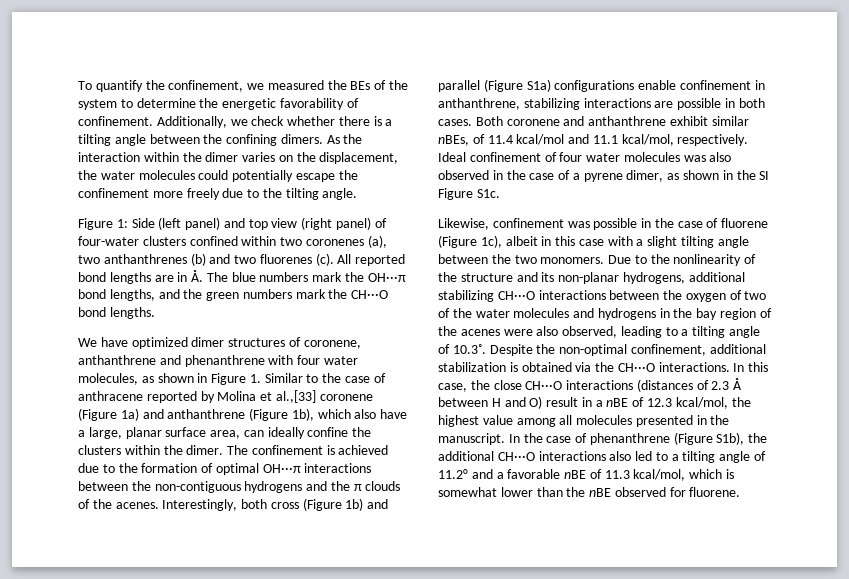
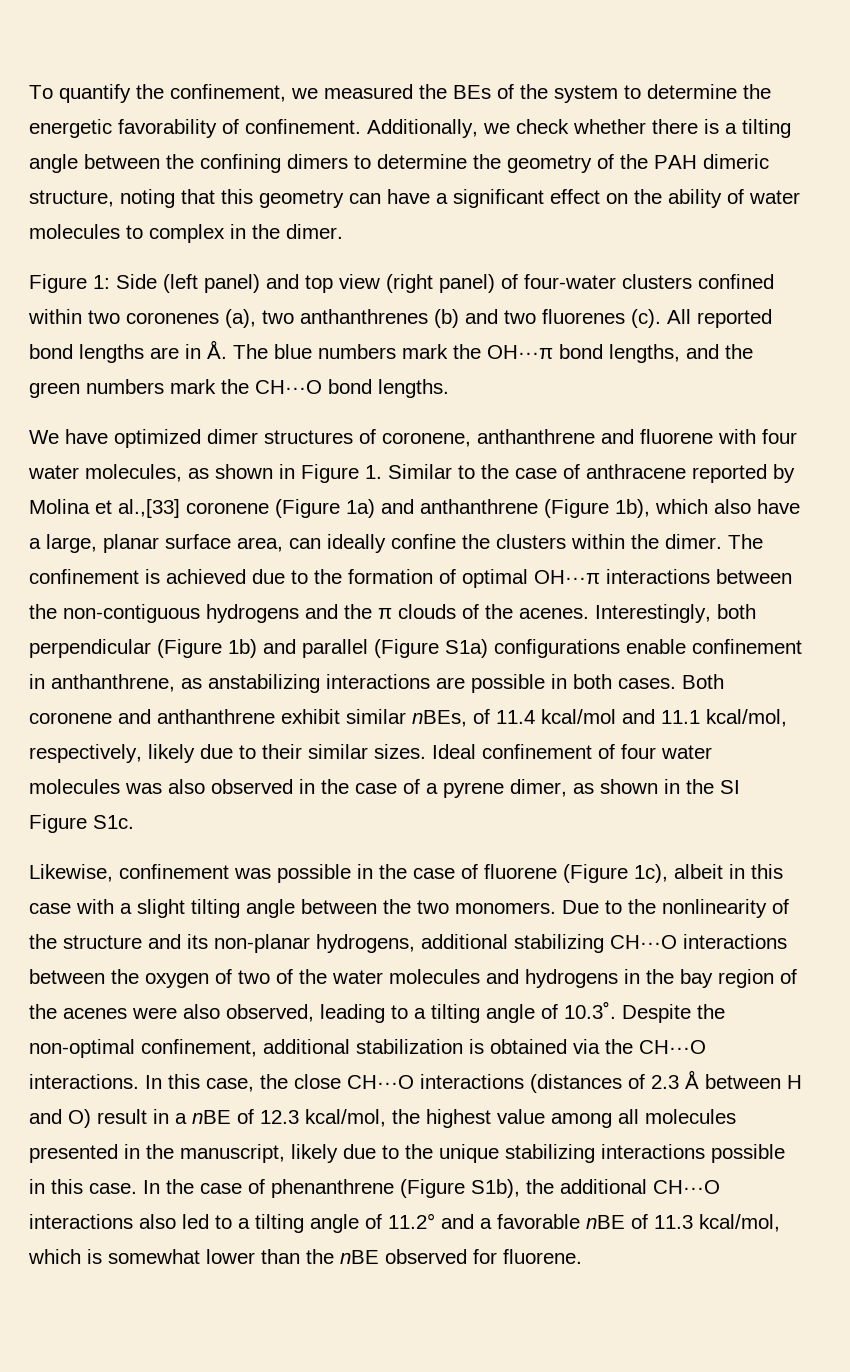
[280,134,363,144] [78,152,399,164] [78,170,358,182] [78,188,358,200] dimers. As the interaction within the dimer varies on the displacement, the water molecules could potentially escape the confinement more freely due to the tilting angle. -> [287,154,769,173] [29,189,800,208] [29,224,343,243] dimers to determine the geometry of the PAH dimeric structure, noting that this geometry can have a significant effect on the ability of water molecules to complex in the dimer.
[184,355,265,367] phenanthrene -> [640,429,713,444] fluorene
[270,502,299,509] cross -> [29,639,151,658] perpendicular
[523,98,580,110] stabilizing -> [181,674,320,693] as anstabilizing
[677,134,749,146] respectively. -> [29,744,426,763] respectively, likely due to their similar sizes.
[438,433,505,445] manuscript. -> [180,1144,785,1163] [29,1179,137,1194] manuscript, likely due to the unique stabilizing interactions possible in this case.

